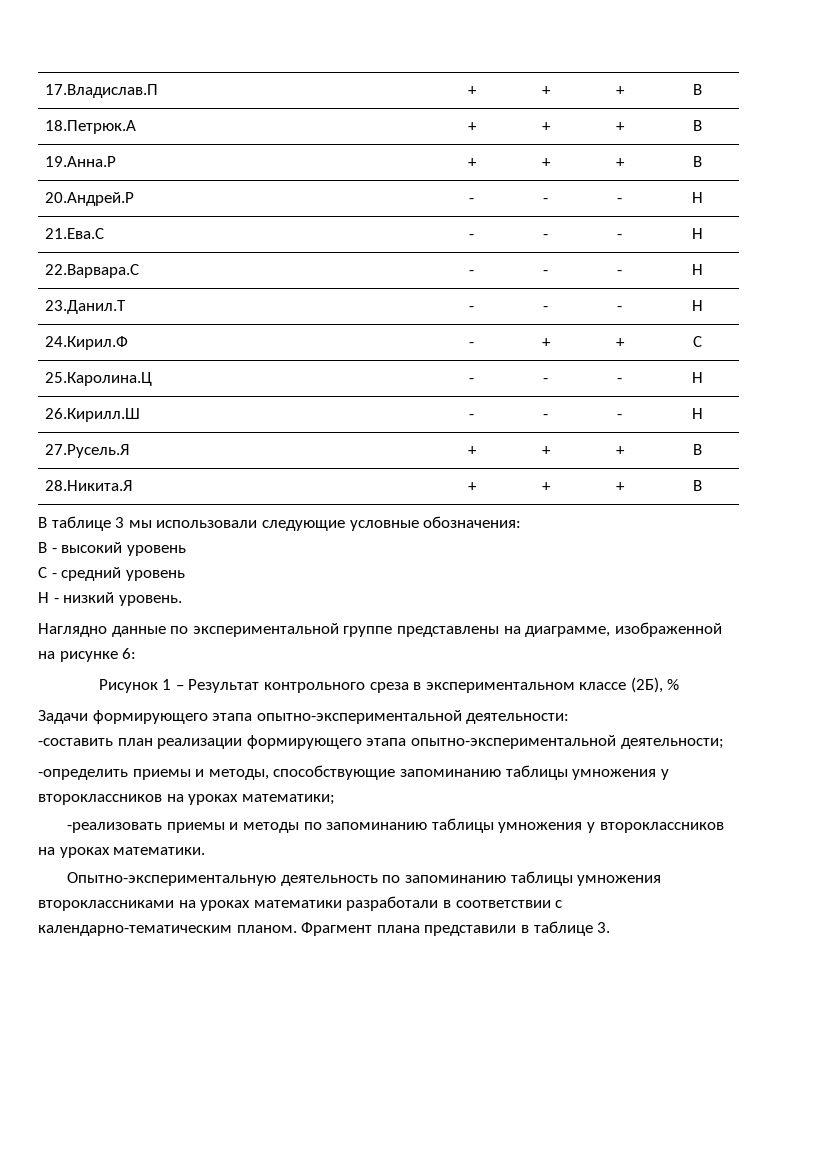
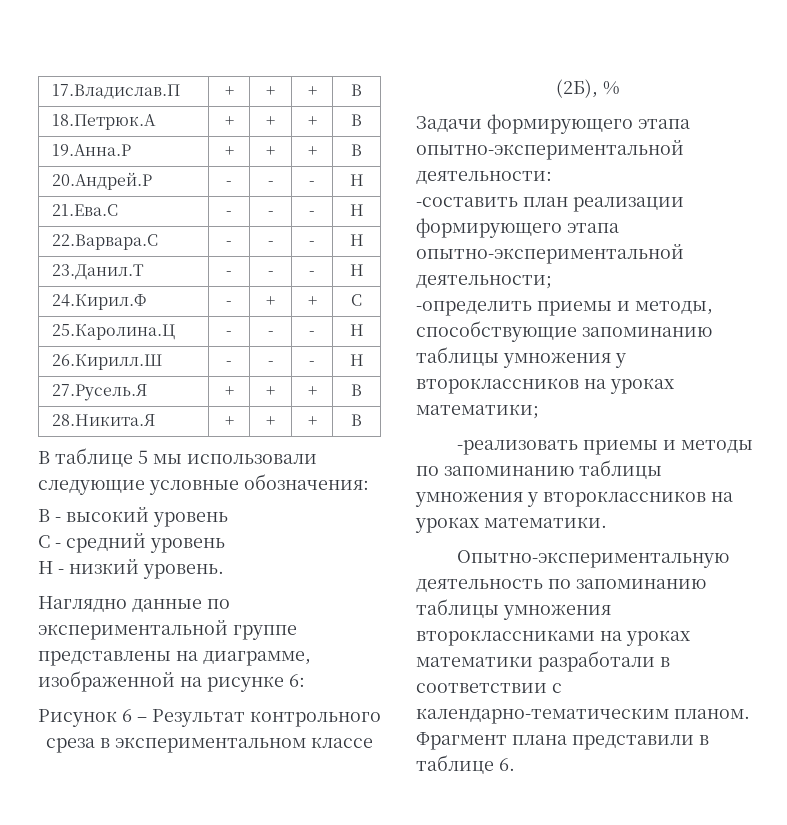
[115,517,125,528] 3 -> [138,450,148,464] 5
[162,679,172,690] 1 -> [122,709,132,722] 6
[597,922,611,933] 3. -> [499,758,515,771] 6.

